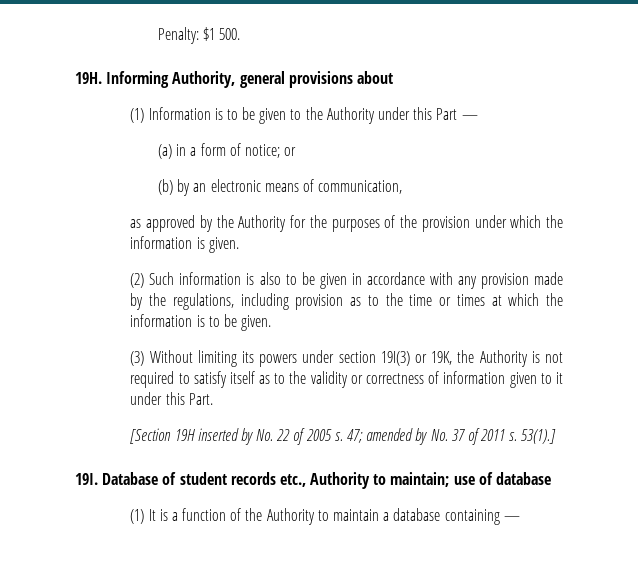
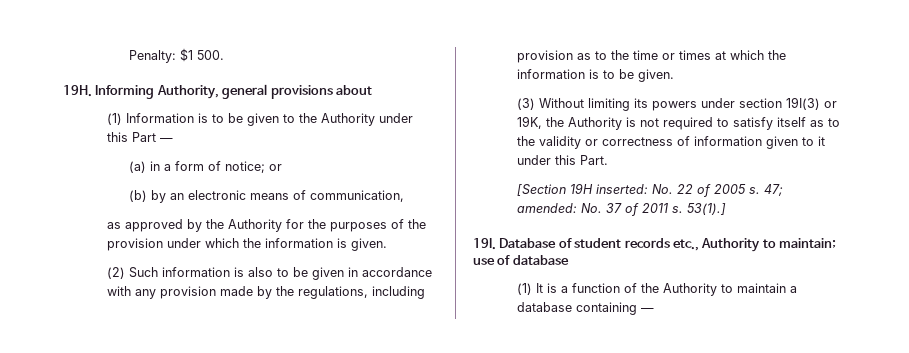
[197,428,253,445] inserted by -> [595,184,648,194] inserted:
[366,428,428,445] amended by -> [516,203,577,213] amended:

